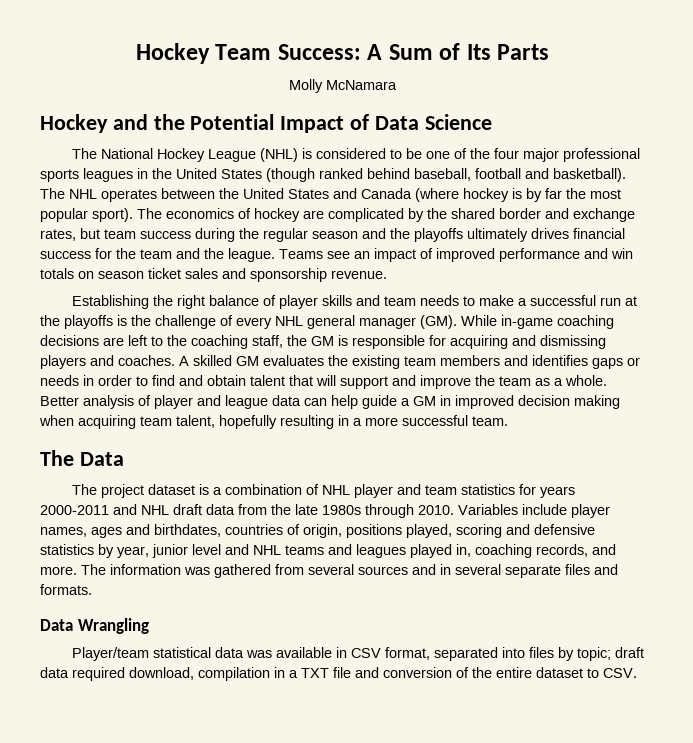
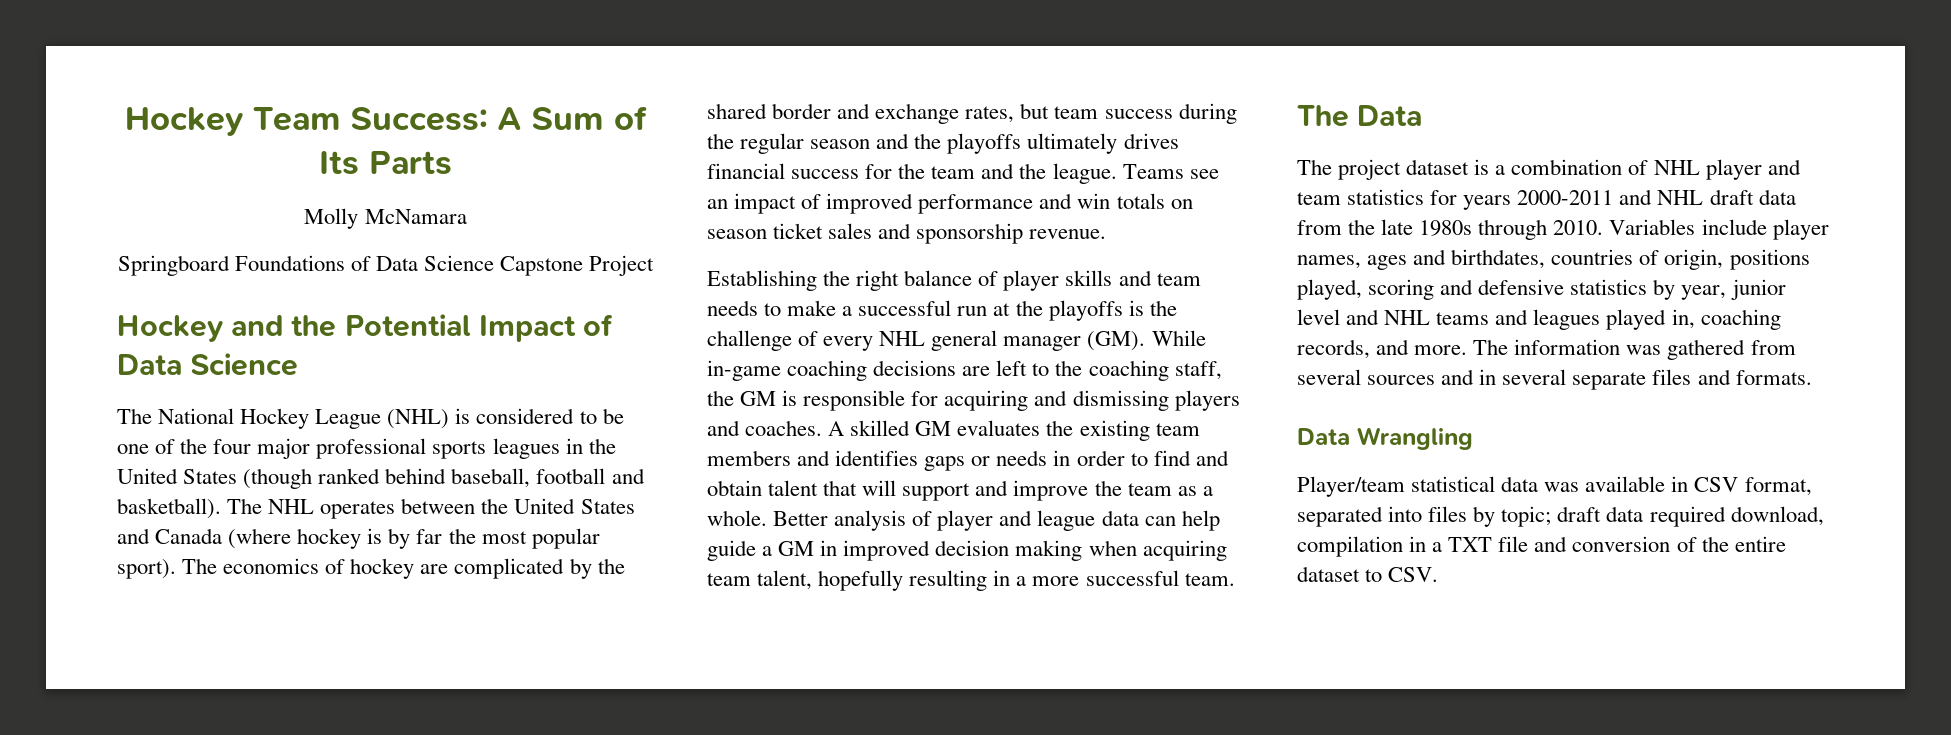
(397, 85) none -> [117,255,655,276] // Springboard Foundations of Data Science Capstone Project

